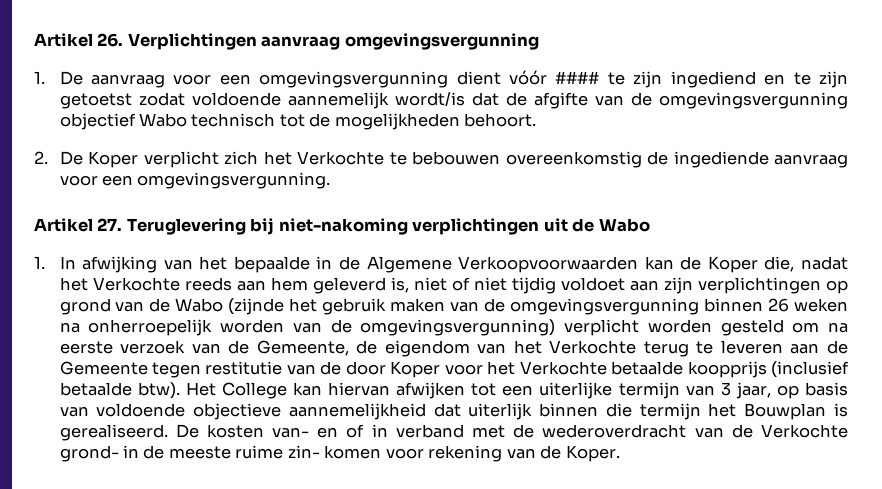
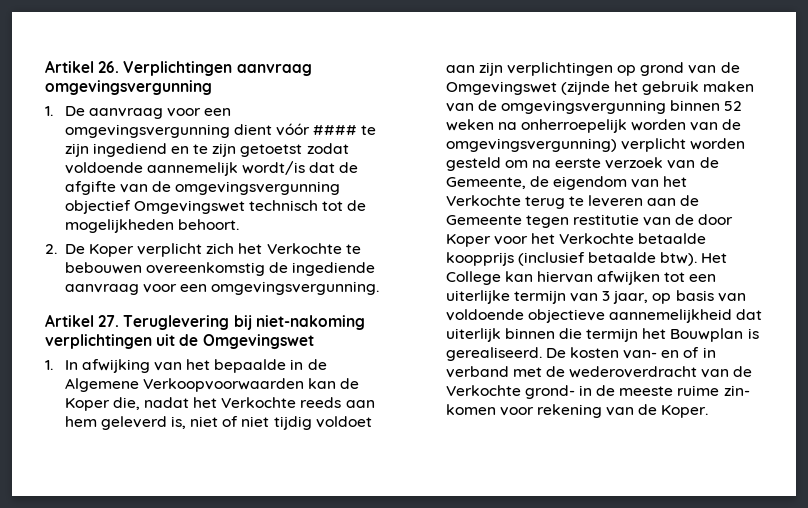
[138,113,187,127] Wabo -> [133,200,245,214] Omgevingswet
[598,218,650,232] Wabo -> [202,334,314,349] Omgevingswet
[175,298,224,312] Wabo -> [445,81,557,95] Omgevingswet
[768,298,790,312] 26 -> [724,101,743,111] 52

